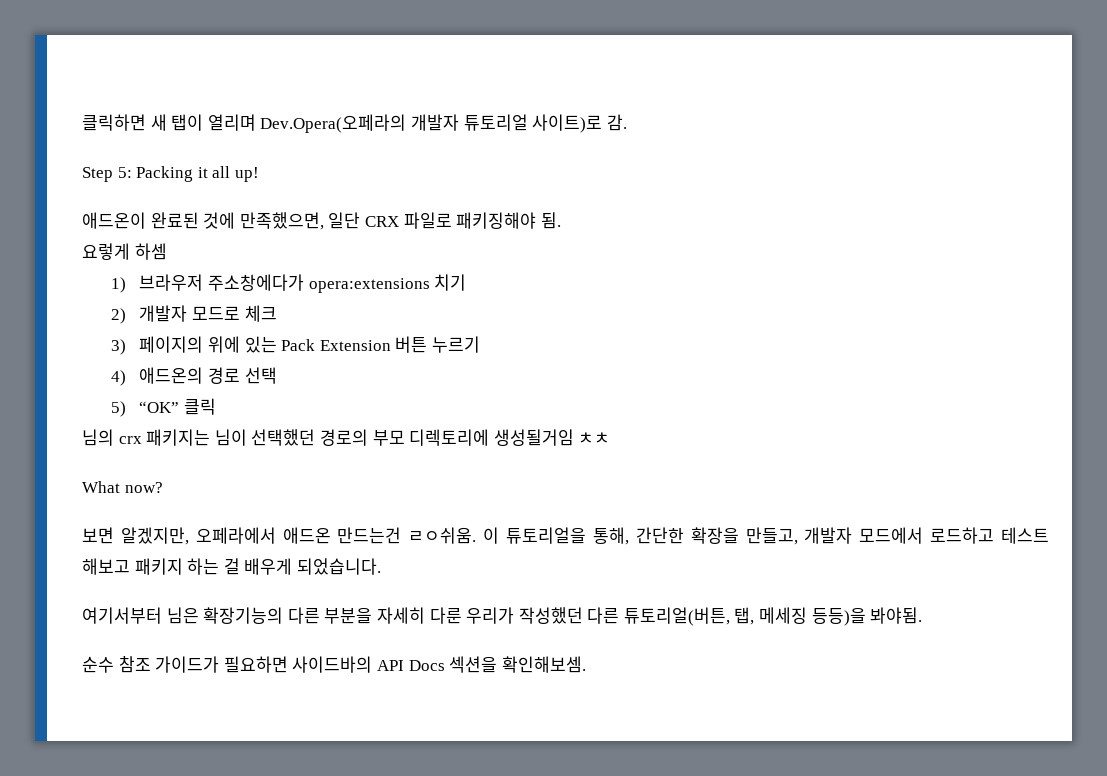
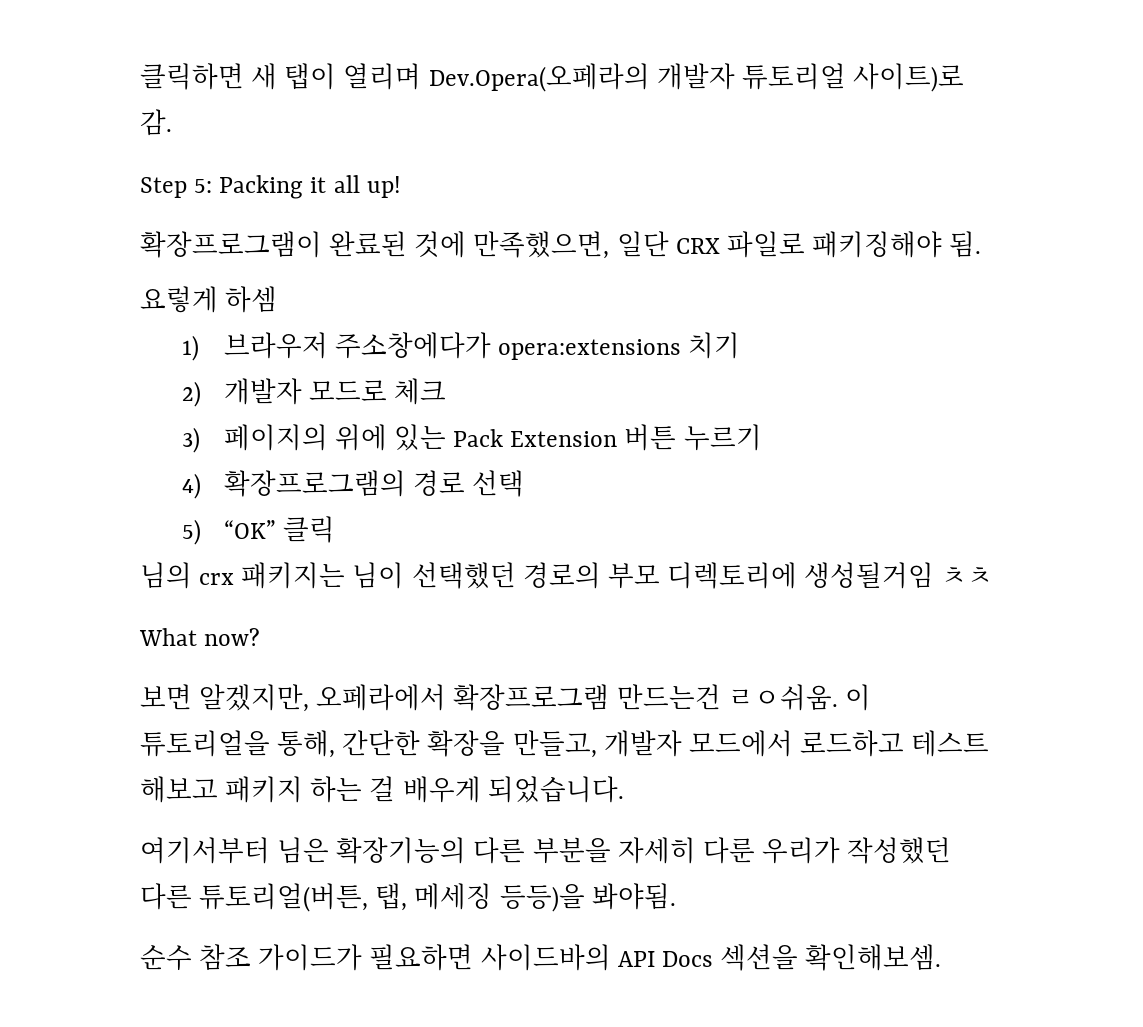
[82,212,146,229] 애드온이 -> [140,231,322,258] 확장프로그램이
[139,367,204,384] 애드온의 -> [223,470,406,497] 확장프로그램의
[282,527,331,544] 애드온 -> [453,684,610,711] 확장프로그램

